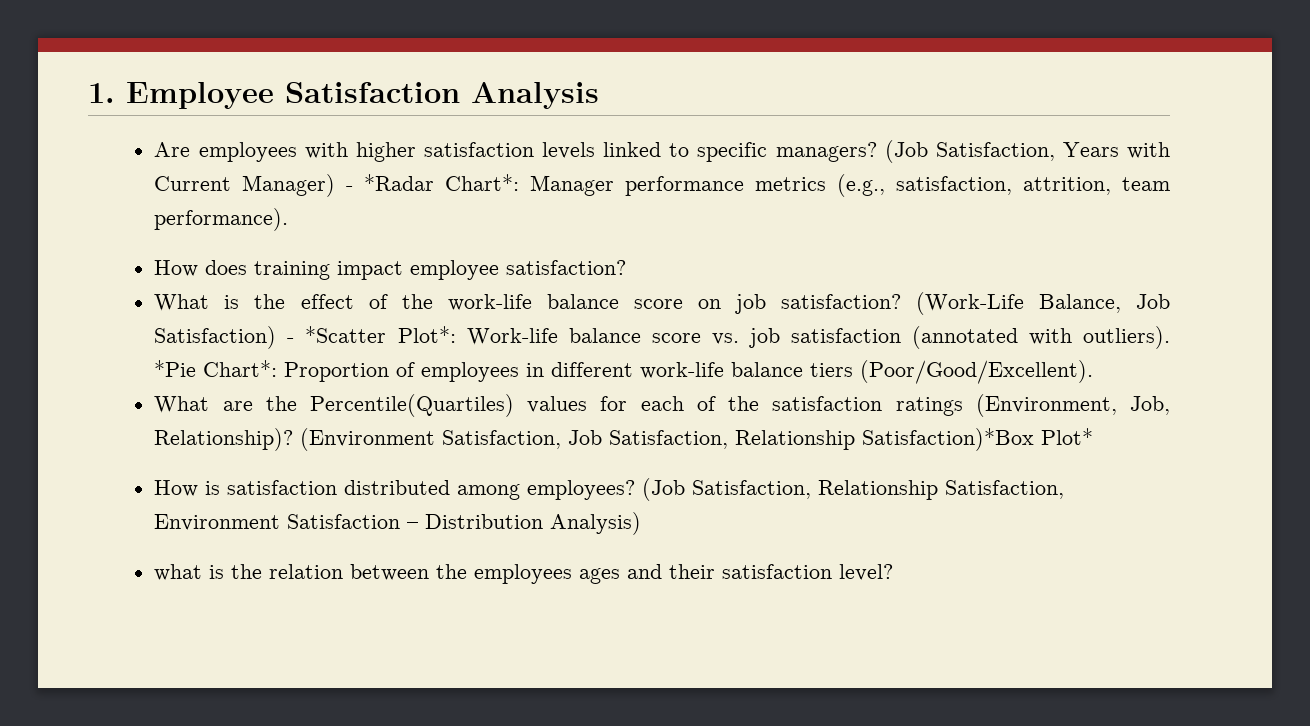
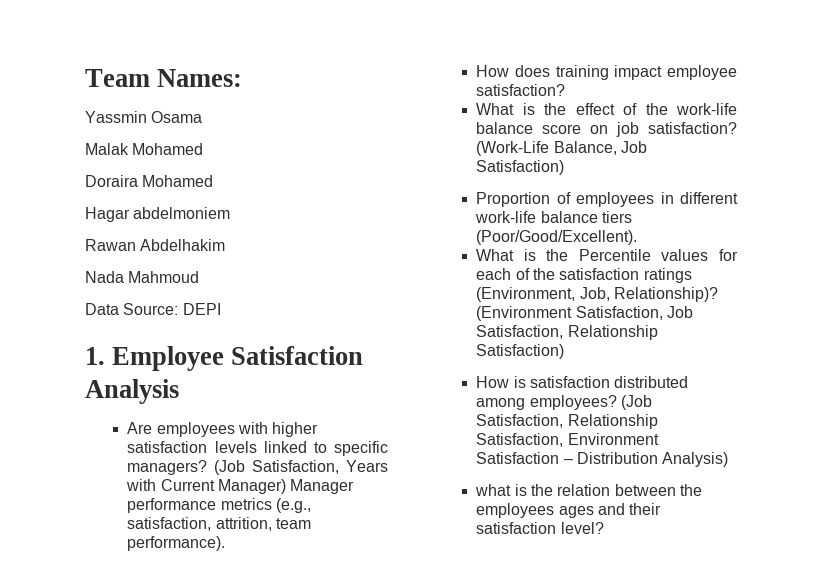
(88, 93) none -> [85,69,243,87] [85,111,203,123] [85,143,204,155] [85,175,214,187] [85,207,231,222] [85,239,226,251] [85,271,200,283] [85,303,221,315] Team Names: // Yassmin Osama // Malak Mohamed // Doraira Mohamed // Hagar abdelmoniem // Rawan Abdelhakim // Nada Mahmoud // Data Source: DEPI //
[346,174,520,191] - *Radar Chart*: -> (287, 486) none
[287,326,1170,349] [154,360,278,377] - *Scatter Plot*: Work-life balance score vs. job satisfaction (annotated with outliers). *Pie Chart*: -> (565, 167) //
[222,394,515,417] are the Percentile(Quartiles) -> [523,249,651,261] is the Percentile
[862,428,1094,451] Satisfaction)*Box Plot* -> [476,344,565,359] Satisfaction)

